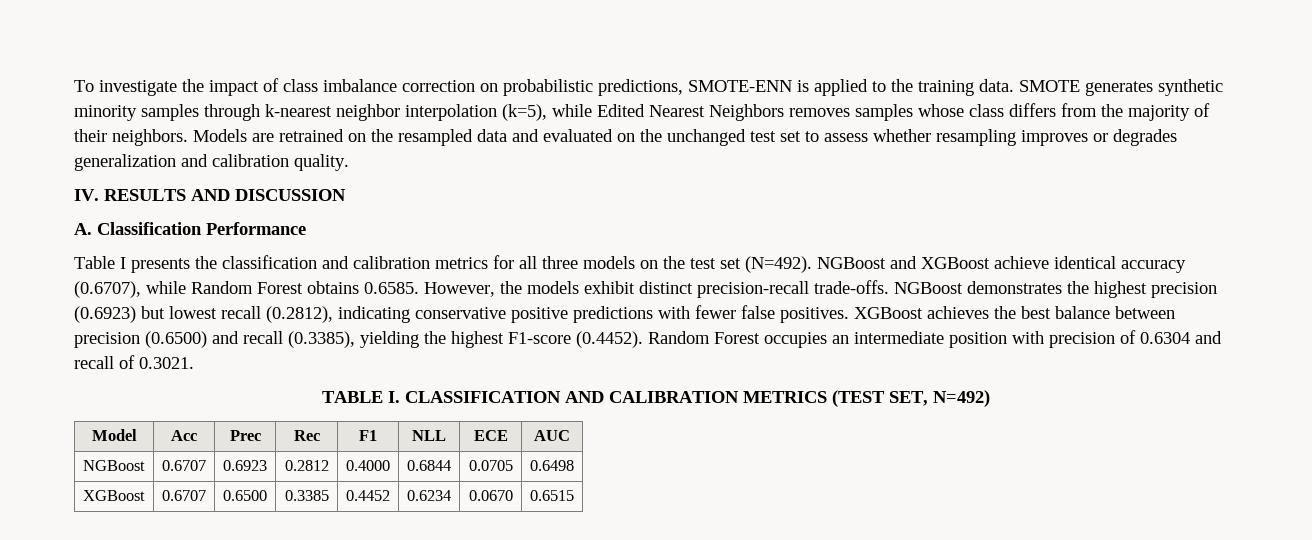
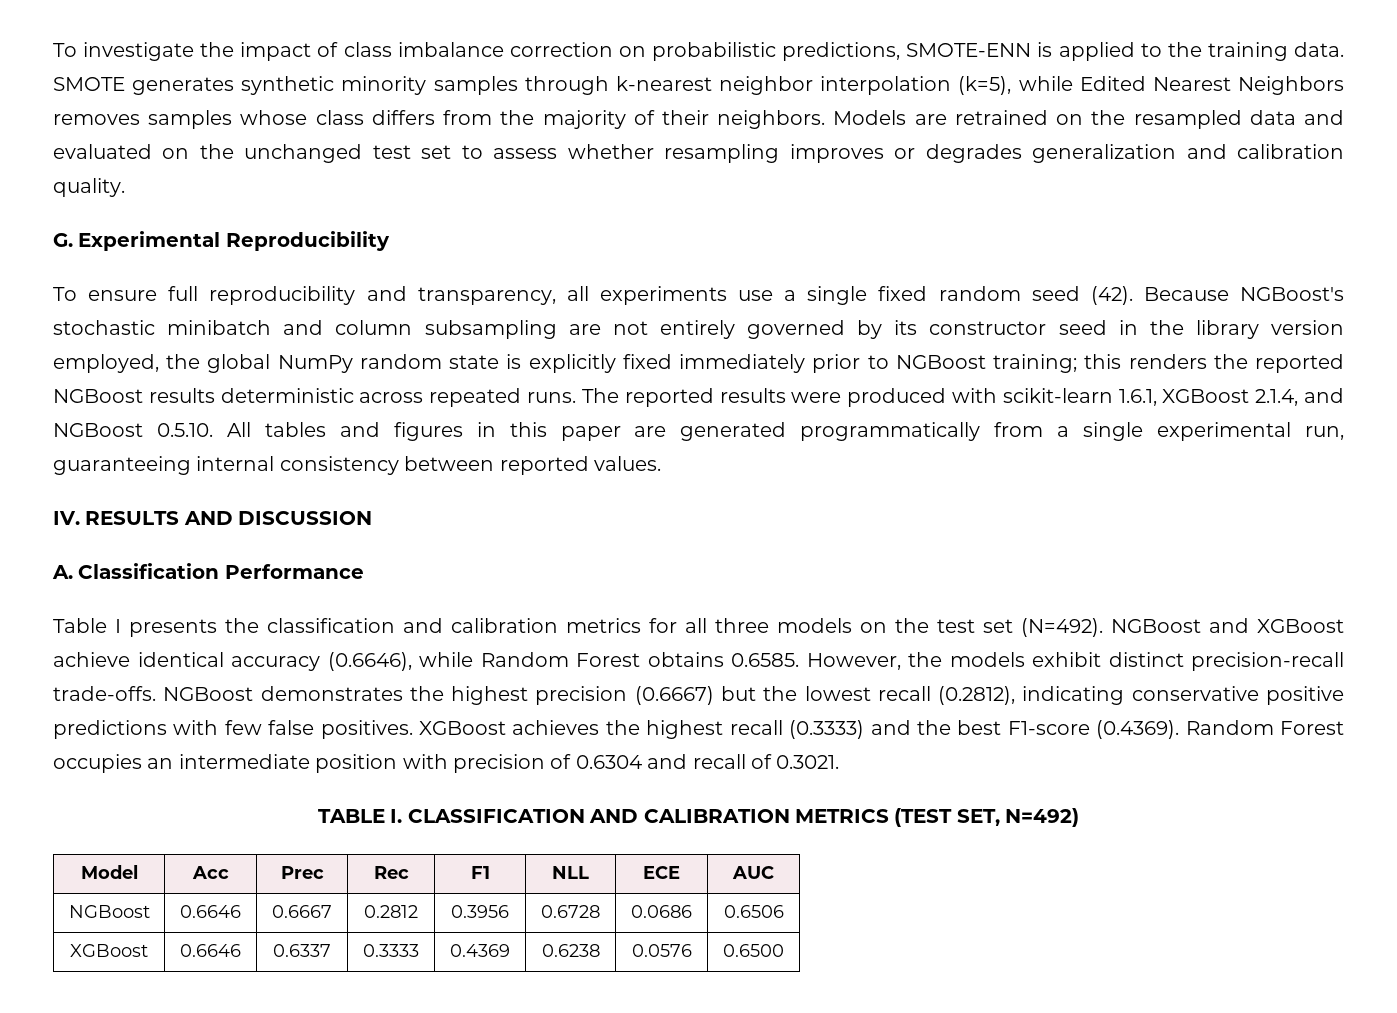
(349, 162) none -> [53,231,390,251] [53,286,1344,305] [53,320,1344,339] [53,354,1345,373] [53,388,1344,407] [53,422,1344,441] [53,456,661,475] // G. Experimental Reproducibility // To ensure full reproducibility and transparency, all experiments use a single fixed random seed (42). Because NGBoost's stochastic minibatch and column subsampling are not entirely governed by its constructor seed in the library version employed, the global NumPy random state is explicitly fixed immediately prior to NGBoost training; this renders the reported NGBoost results deterministic across repeated runs. The reported results were produced with scikit-learn 1.6.1, XGBoost 2.1.4, and NGBoost 0.5.10. All tables and figures in this paper are generated programmatically from a single experimental run, guaranteeing internal consistency between reported values.
[74,281,141,298] (0.6707), -> [327,652,412,671] (0.6646),
[74,306,165,323] (0.6923) but -> [634,686,798,705] (0.6667) but the
[695,305,736,319] fewer -> [224,720,262,735] few
[1021,306,1175,319] [74,331,643,348] best balance between precision (0.6500) and recall (0.3385), yielding the highest F1-score (0.4452). -> [646,720,1180,739] highest recall (0.3333) and the best F1-score (0.4369).
[162,460,206,471] [223,460,267,471] 0.6707 | 0.6923 -> [180,905,241,918] [272,905,332,918] 0.6646 | 0.6667
[346,460,390,471] [407,460,451,471] [468,460,513,471] [530,460,574,471] [83,490,145,501] [162,490,206,501] [223,490,267,501] [284,490,329,501] [346,490,390,501] [407,490,451,501] [468,490,513,501] [530,490,574,501] 0.4000 | 0.6844 | 0.0705 | 0.6498 // XGBoost | 0.6707 | 0.6500 | 0.3385 | 0.4452 | 0.6234 | 0.0670 | 0.6515 -> [451,905,509,918] [541,905,600,918] [631,905,692,918] [723,905,784,918] [70,944,148,957] [180,944,241,957] [273,944,331,957] [363,944,419,957] [450,944,510,957] [541,944,600,957] [631,944,692,957] [723,944,784,957] 0.3956 | 0.6728 | 0.0686 | 0.6506 // XGBoost | 0.6646 | 0.6337 | 0.3333 | 0.4369 | 0.6238 | 0.0576 | 0.6500

